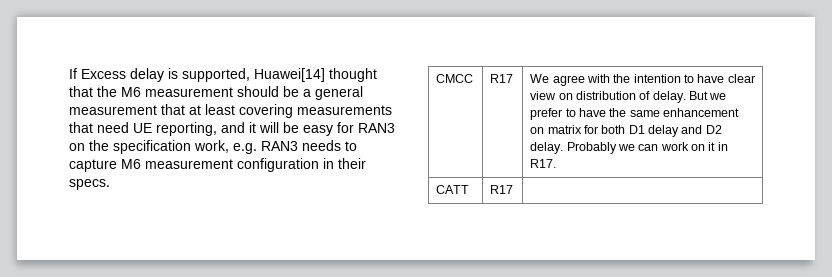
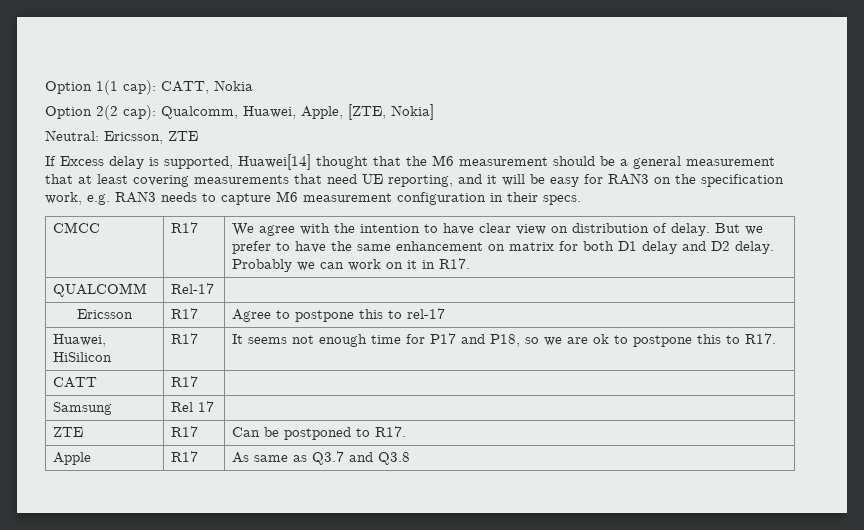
(69, 73) none -> [45,80,253,95] [45,104,434,120] [45,130,198,144] Option 1(1 cap): CATT, Nokia // Option 2(2 cap): Qualcomm, Huawei, Apple, [ZTE, Nokia] // Neutral: Ericsson, ZTE //
[436,185,470,194] [490,185,514,194] CATT | R17 | -> [53,283,148,297] [171,283,215,294] [77,309,133,319] [171,308,199,319] [232,308,446,322] [53,334,107,347] [53,352,113,362] [171,333,199,344] [232,333,777,347] [53,377,98,388] [171,376,199,387] [53,402,113,415] [171,401,215,412] [53,427,84,437] [171,426,199,437] [232,426,407,440] [53,452,92,465] [171,451,199,462] [232,451,411,465] QUALCOMM | Rel-17 | // Ericsson | R17 | Agree to postpone this to rel-17 // Huawei, HiSilicon | R17 | It seems not enough time for P17 and P18, so we are ok to postpone this to R17. // CATT | R17 | // Samsung | Rel 17 | // ZTE | R17 | Can be postponed to R17. // Apple | R17 | As same as Q3.7 and Q3.8

